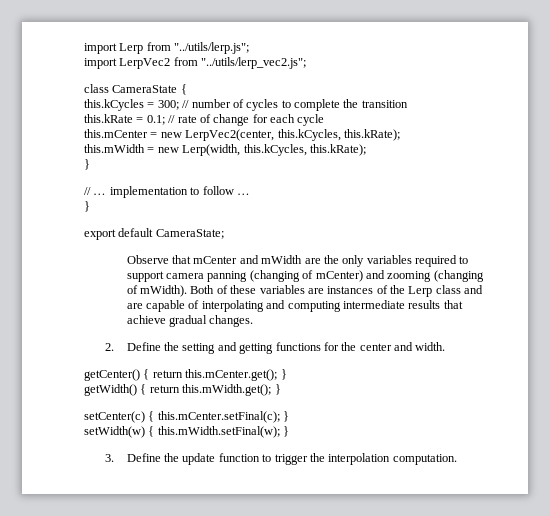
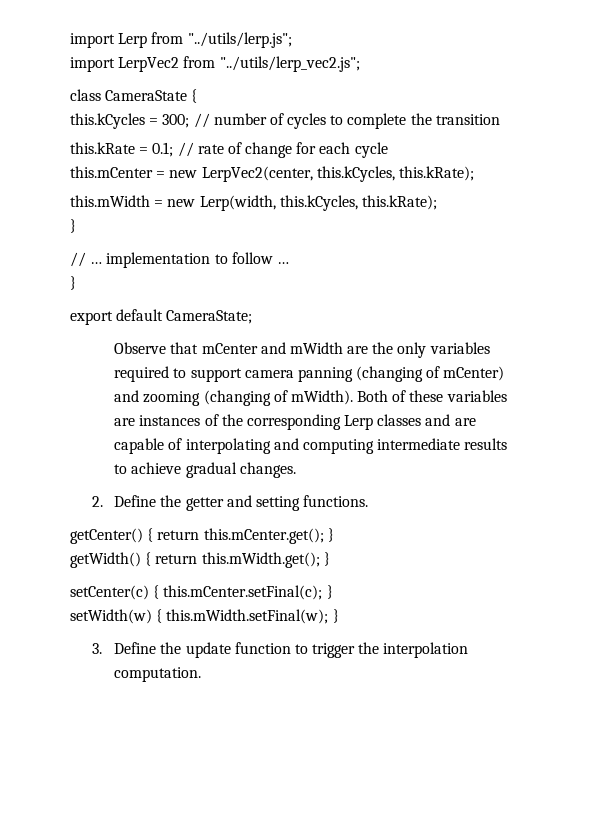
[408,285,461,297] Lerp class -> [246,414,422,430] corresponding Lerp classes
[443,300,463,309] that -> [114,464,128,474] to
[182,342,446,354] setting and getting functions for the center and width. -> [185,495,369,511] getter and setting functions.

